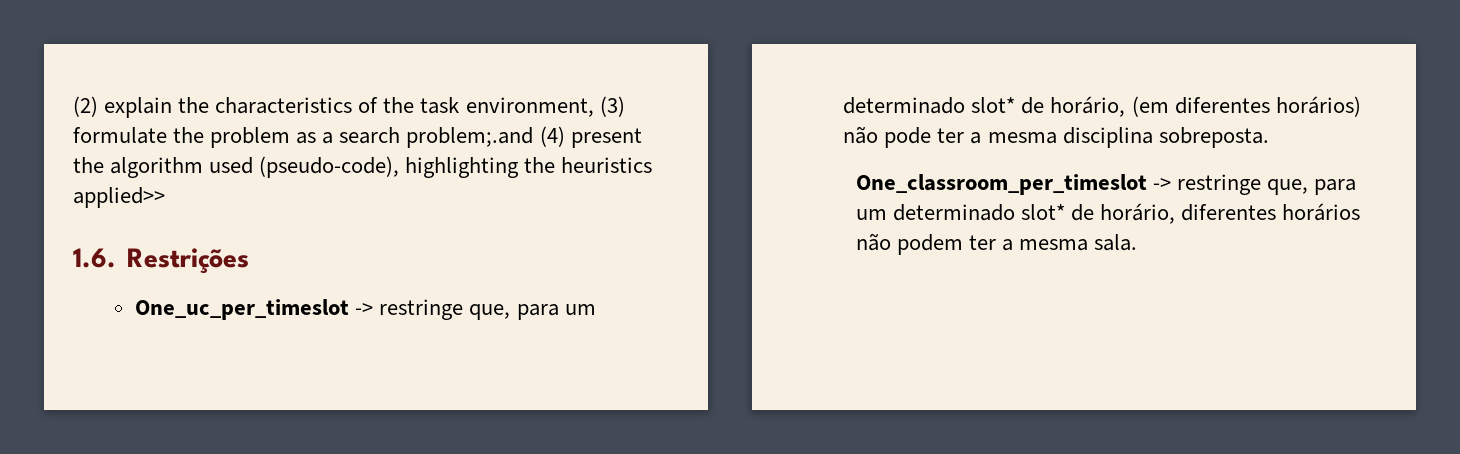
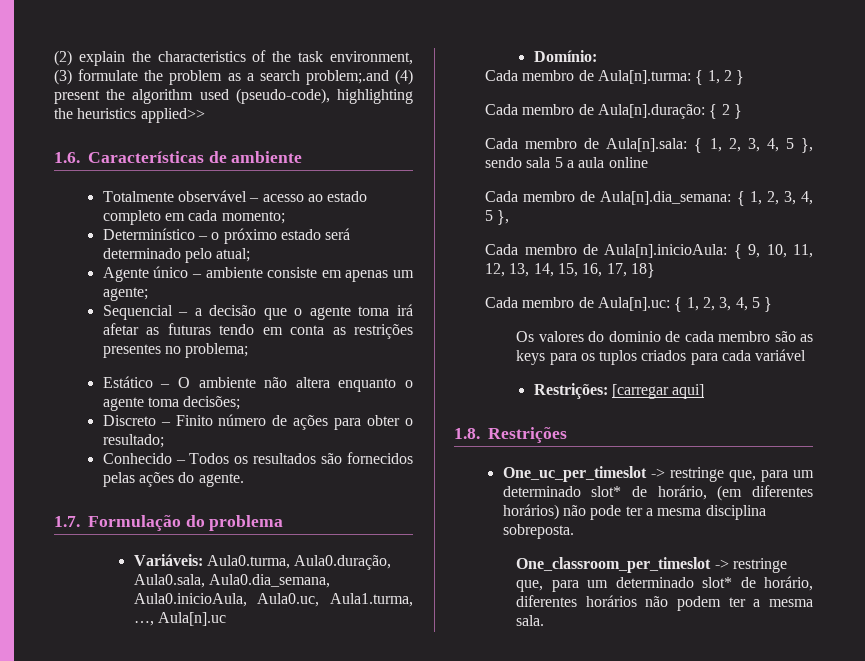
(116, 258) none -> [88,151,303,163] [102,190,368,202] [102,210,285,225] [102,228,351,244] [102,248,251,263] [102,266,415,282] [102,287,148,301] [102,304,413,320] [102,323,413,339] [102,343,249,358] [102,376,413,392] [102,396,241,411] [102,414,413,430] [102,434,164,448] [102,452,413,464] [102,472,244,487] [54,515,284,531] [133,554,392,570] [133,574,331,588] [133,593,414,607] [133,612,227,626] [533,50,597,62] [485,70,745,85] [485,104,743,119] [485,138,813,153] [485,157,648,168] [485,191,813,206] [485,210,510,225] [485,244,813,259] [485,263,656,278] [485,297,773,312] [516,331,813,342] [516,349,807,365] [533,383,705,399] [454,428,480,439] Características de ambiente // Totalmente observável – acesso ao estado completo em cada momento; // Determinístico – o próximo estado será determinado pelo atual; // Agente único – ambiente consiste em apenas um agente; // Sequencial – a decisão que o agente toma irá afetar as futuras tendo em conta as restrições presentes no problema; // Estático – O ambiente não altera enquanto o agente toma decisões; // Discreto – Finito número de ações para obter o resultado; // Conhecido – Todos os resultados são fornecidos pelas ações do agente. // 1.7. Formulação do problema // Variáveis: Aula0.turma, Aula0.duração, Aula0.sala, Aula0.dia_semana, Aula0.inicioAula, Aula0.uc, Aula1.turma, …, Aula[n].uc // Domínio: // Cada membro de Aula[n].turma: { 1, 2 } // Cada membro de Aula[n].duração: { 2 } // Cada membro de Aula[n].sala: { 1, 2, 3, 4, 5 }, sendo sala 5 a aula online // Cada membro de Aula[n].dia_semana: { 1, 2, 3, 4, 5 }, // Cada membro de Aula[n].inicioAula: { 9, 10, 11, 12, 13, 14, 15, 16, 17, 18} // Cada membro de Aula[n].uc: { 1, 2, 3, 4, 5 } // Os valores do dominio de cada membro são as keys para os tuplos criados para cada variável // Restrições: [carregar aqui] // 1.8.

